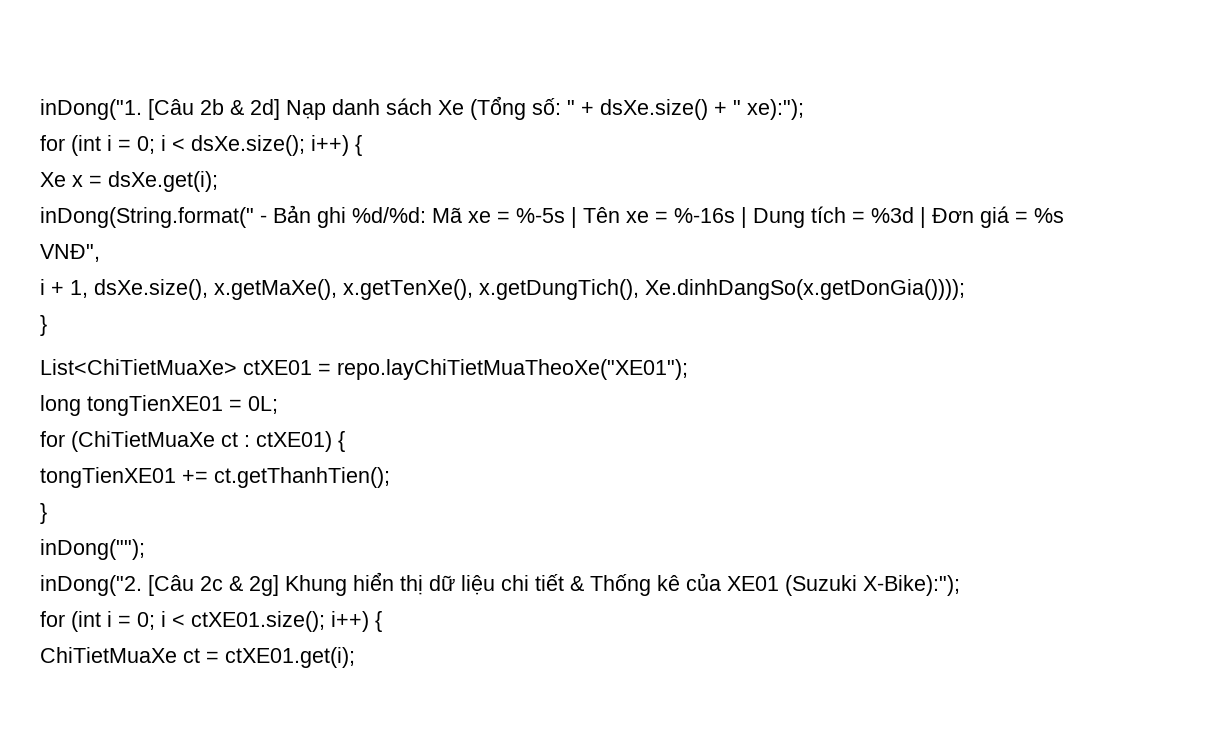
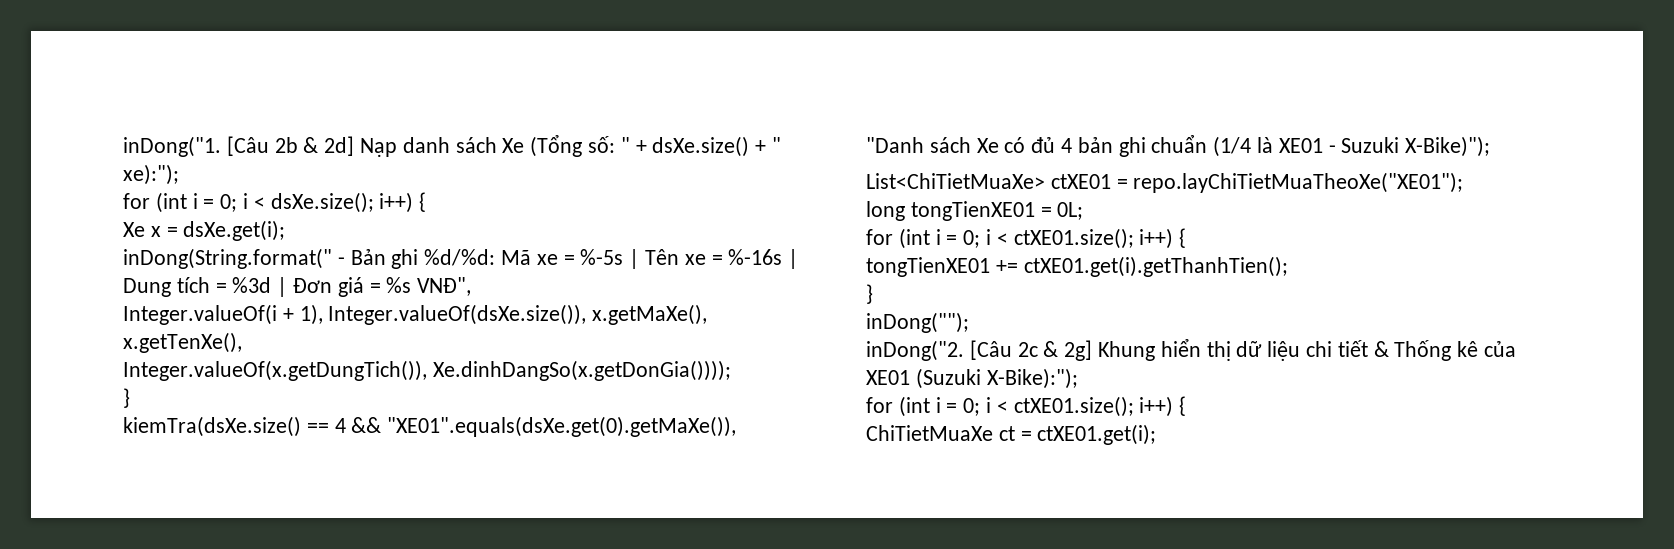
[40,279,208,300] i + 1, dsXe.size(), -> [123,304,587,325] Integer.valueOf(i + 1), Integer.valueOf(dsXe.size()),
[479,279,639,300] x.getDungTich(), -> [123,360,427,381] // Integer.valueOf(x.getDungTich()),
(47, 325) none -> [123,416,737,437] [866,135,1491,157] // kiemTra(dsXe.size() == 4 && "XE01".equals(dsXe.get(0).getMaXe()), // "Danh sách Xe có đủ 4 bản ghi chuẩn (1/4 là XE01 - Suzuki X-Bike)");
[71,431,332,452] (ChiTietMuaXe ct : ctXE01) -> [898,228,1174,249] (int i = 0; i < ctXE01.size(); i++)
[214,467,390,488] ct.getThanhTien(); -> [1023,256,1288,277] ctXE01.get(i).getThanhTien();

